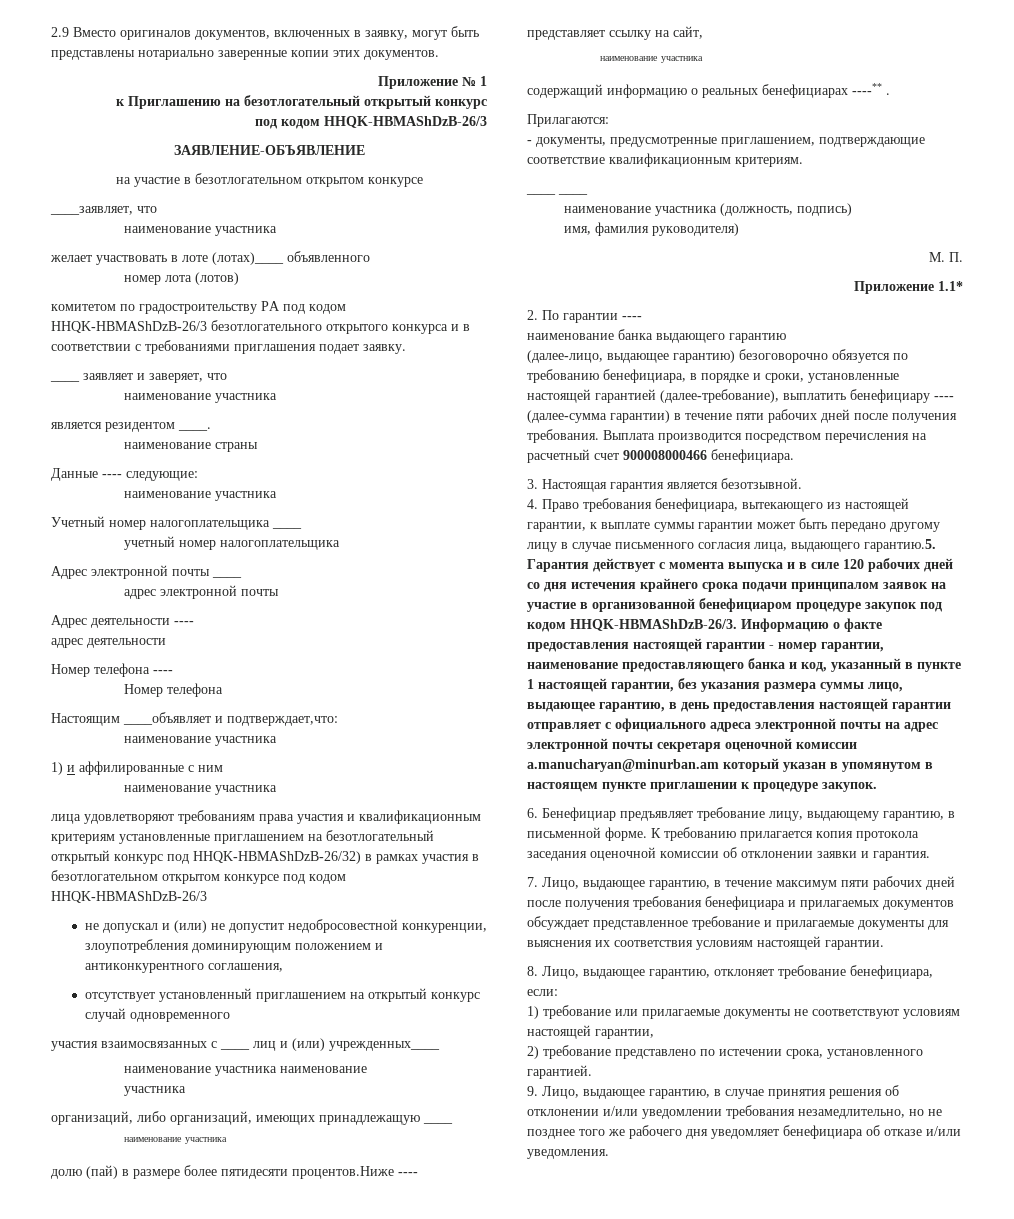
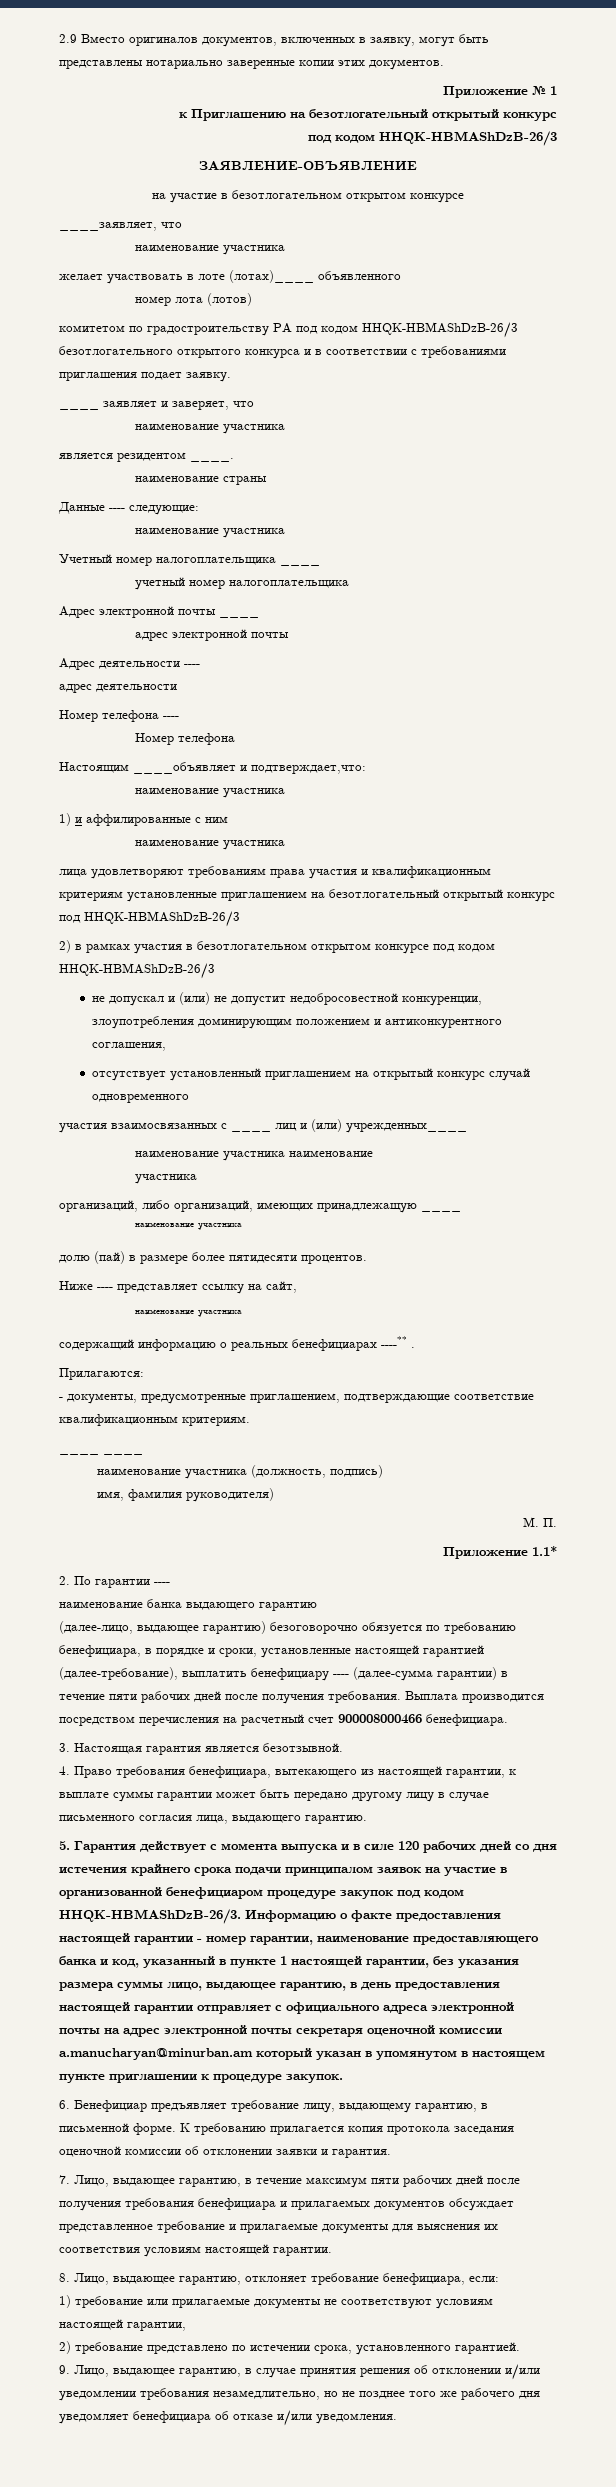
[193,851,361,864] HHQK-HBMAShDzB-26/32) -> [84,911,240,927] [59,940,71,953] HHQK-HBMAShDzB-26/3 // 2)
[292,1166,394,1179] процентов.Ниже -> [301,1255,367,1264] [59,1281,93,1290] процентов. // Ниже
[864,539,936,552] гарантию.5. -> [305,1815,367,1824] [59,1841,70,1850] гарантию. // 5.

